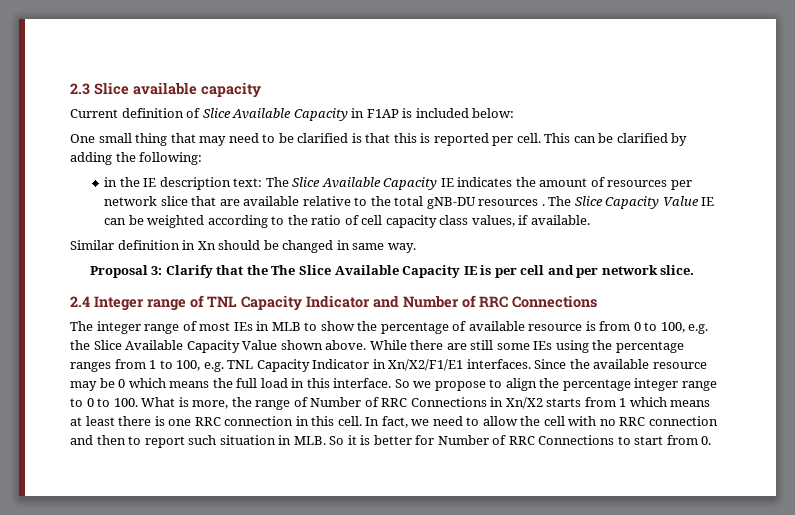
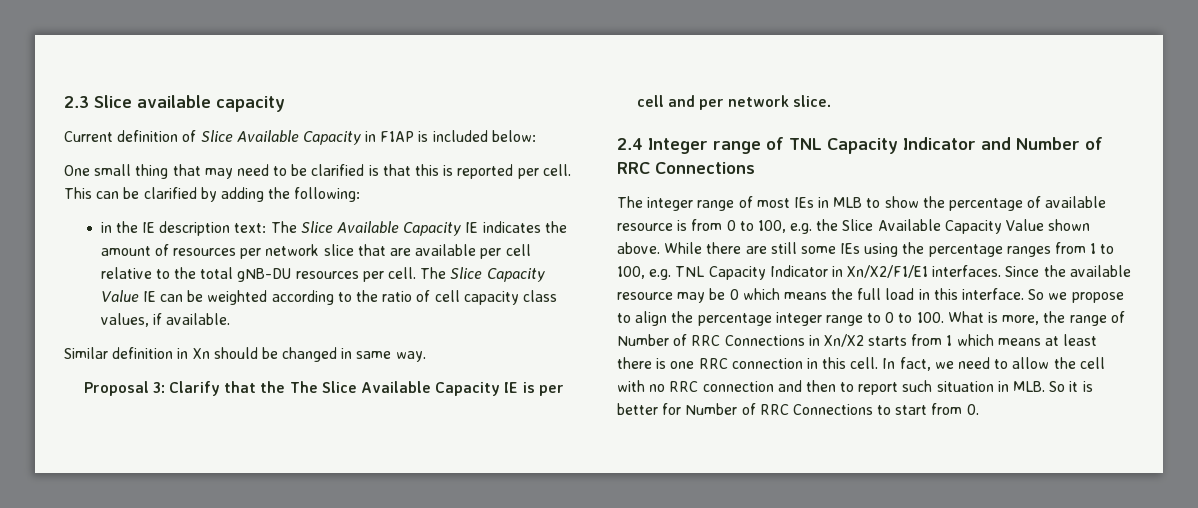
(300, 201) none -> [480,244,531,259] per cell
[541,204,545,206] . -> [362,267,417,282] per cell.

